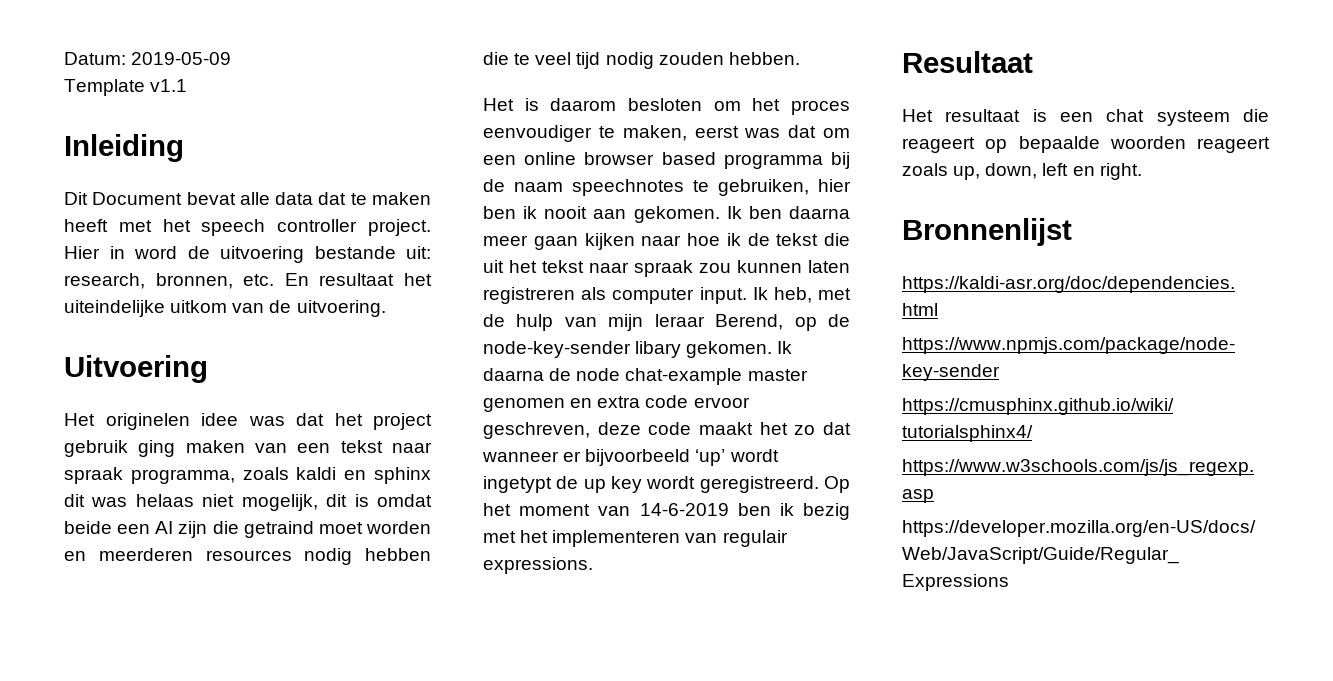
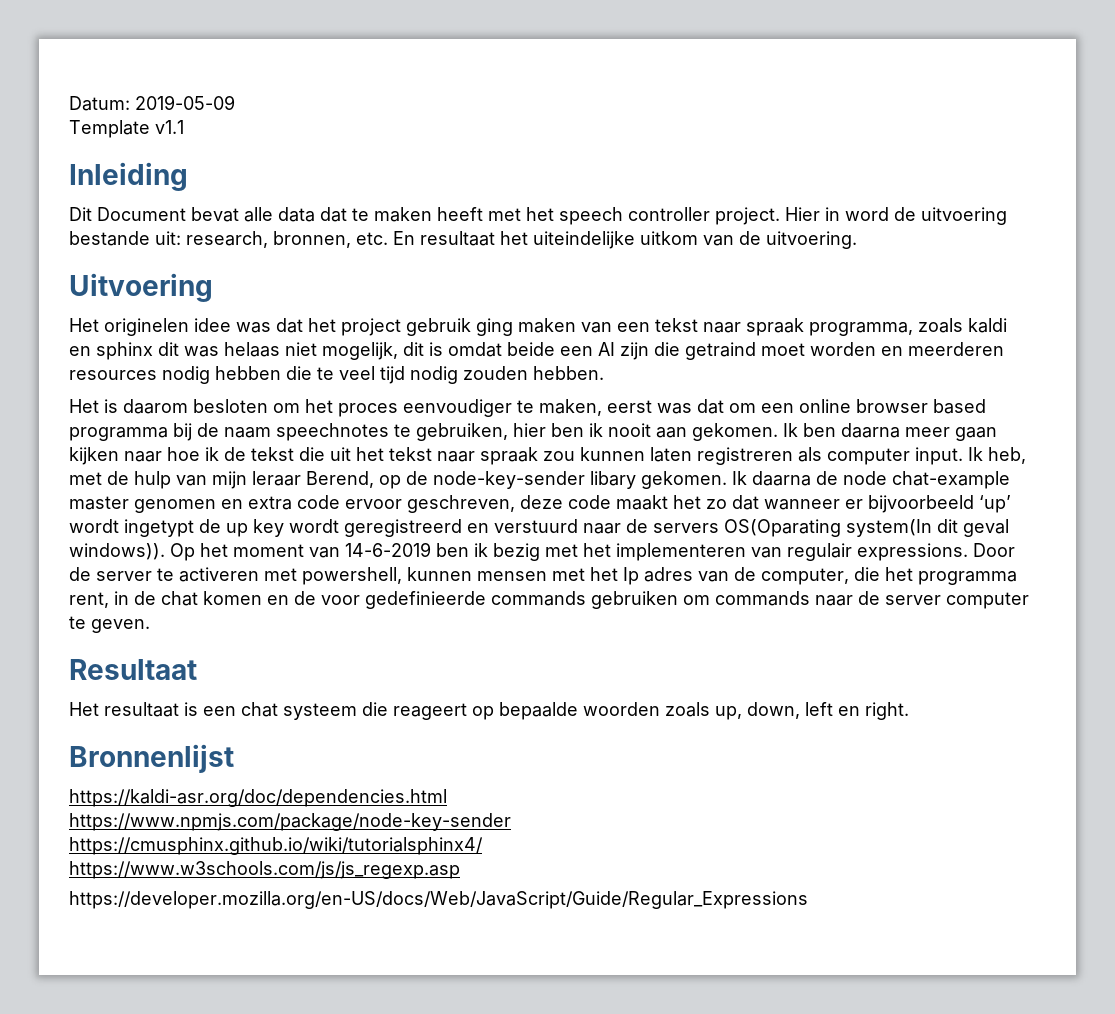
[699,476,819,493] geregistreerd. -> [344,519,1009,537] [69,543,165,560] geregistreerd en verstuurd naar de servers OS(Oparating system(In dit geval windows)).
(593, 565) none -> [973,543,1015,557] [69,567,1017,585] [69,591,1029,609] [69,616,150,633] Door de server te activeren met powershell, kunnen mensen met het Ip adres van de computer, die het programma rent, in de chat komen en de voor gedefinieerde commands gebruiken om commands naar de server computer te geven.
[1197,137,1270,153] reageert -> (660, 709) none

